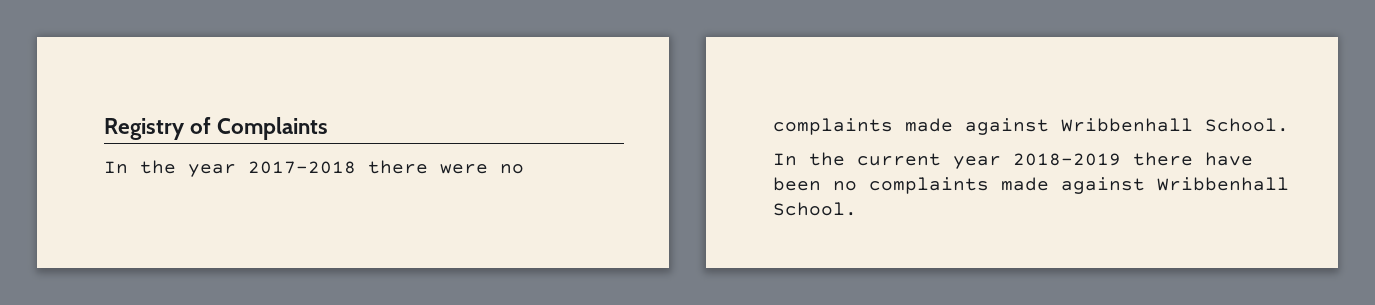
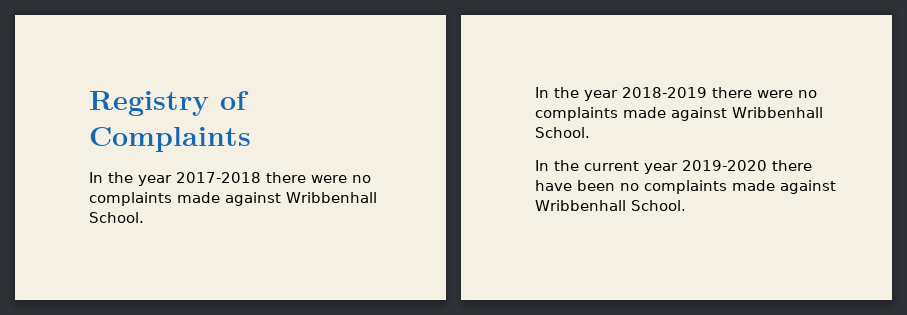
(1289, 125) none -> [535,87,817,101] [535,107,823,121] [535,127,590,138] // In the year 2018-2019 there were no complaints made against Wribbenhall School.
[1013,153,1121,166] 2018-2019 -> [682,160,767,171] 2019-2020

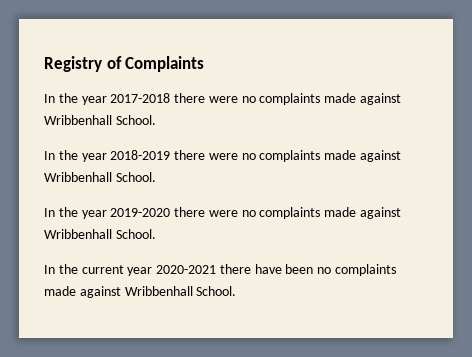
(590, 132) none -> [44,207,402,219] [44,229,156,239] // In the year 2019-2020 there were no complaints made against Wribbenhall School.
[682,160,767,171] 2019-2020 -> [156,265,217,274] 2020-2021

